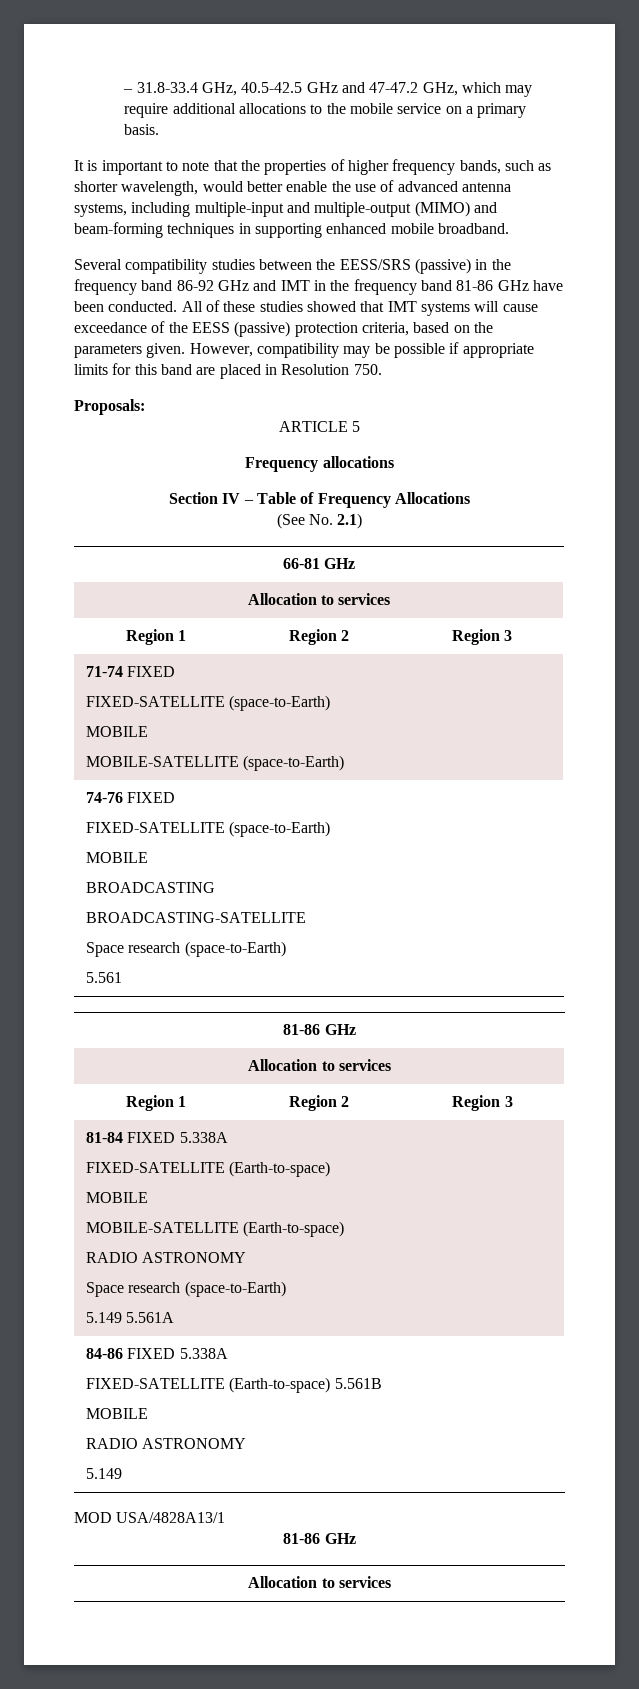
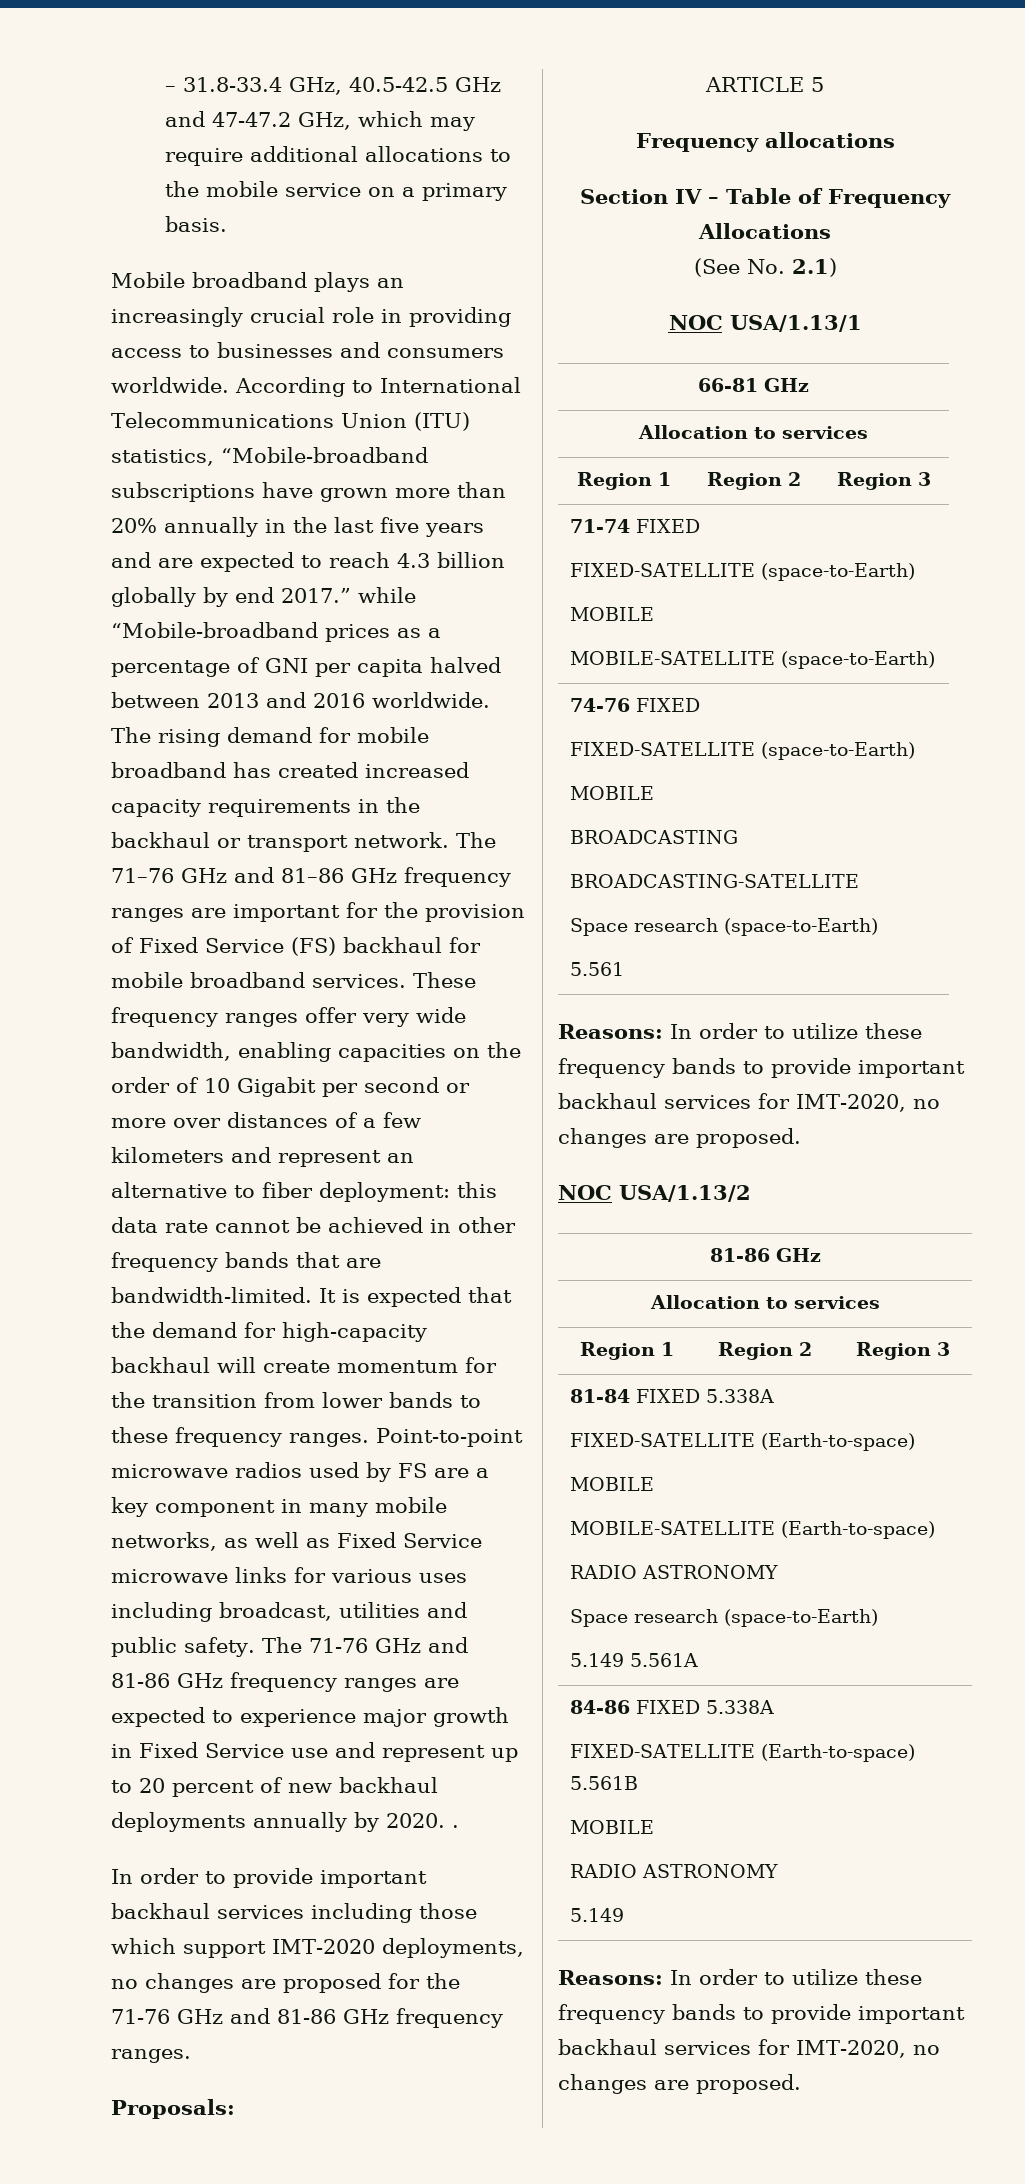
[74,159,552,175] [74,180,511,196] [74,201,497,217] [74,222,509,238] [74,258,511,274] [74,279,563,295] [74,300,538,316] [74,321,493,337] [74,342,534,358] [74,363,382,379] It is important to note that the properties of higher frequency bands, such as shorter wavelength, would better enable the use of advanced antenna systems, including multiple-input and multiple-output (MIMO) and beam-forming techniques in supporting enhanced mobile broadband. // Several compatibility studies between the EESS/SRS (passive) in the frequency band 86-92 GHz and IMT in the frequency band 81-86 GHz have been conducted. All of these studies showed that IMT systems will cause exceedance of the EESS (passive) protection criteria, based on the parameters given. However, compatibility may be possible if appropriate limits for this band are placed in Resolution 750. -> [111,272,404,292] [111,307,511,327] [111,342,504,358] [111,377,521,397] [111,412,470,431] [111,447,428,466] [111,482,506,502] [111,517,484,537] [111,552,505,572] [111,587,416,607] [111,622,441,642] [111,657,501,677] [111,692,490,708] [111,727,429,747] [111,762,469,778] [111,797,420,817] [111,832,496,852] [111,867,511,887] [111,902,525,922] [111,937,481,956] [111,972,476,988] [111,1007,466,1027] [111,1042,521,1062] [111,1077,470,1097] [111,1112,421,1128] [111,1147,414,1167] [111,1182,497,1202] [111,1217,516,1233] [111,1252,381,1272] [111,1287,512,1307] [111,1322,427,1342] [111,1357,497,1373] [111,1392,481,1408] [111,1427,523,1447] [111,1462,489,1482] [111,1497,447,1517] [111,1532,482,1551] [111,1567,467,1583] [111,1602,467,1622] [111,1637,468,1657] [111,1672,459,1692] [111,1707,509,1727] [111,1742,518,1762] [111,1777,438,1797] [111,1812,459,1832] [111,1868,427,1888] [111,1903,477,1923] [111,1938,524,1958] [111,1973,460,1993] [111,2008,503,2028] [111,2049,191,2063] Mobile broadband plays an increasingly crucial role in providing access to businesses and consumers worldwide. According to International Telecommunications Union (ITU) statistics, “Mobile-broadband subscriptions have grown more than 20% annually in the last five years and are expected to reach 4.3 billion globally by end 2017.” while “Mobile-broadband prices as a percentage of GNI per capita halved between 2013 and 2016 worldwide. The rising demand for mobile broadband has created increased capacity requirements in the backhaul or transport network. The 71–76 GHz and 81–86 GHz frequency ranges are important for the provision of Fixed Service (FS) backhaul for mobile broadband services. These frequency ranges offer very wide bandwidth, enabling capacities on the order of 10 Gigabit per second or more over distances of a few kilometers and represent an alternative to fiber deployment: this data rate cannot be achieved in other frequency bands that are bandwidth-limited. It is expected that the demand for high-capacity backhaul will create momentum for the transition from lower bands to these frequency ranges. Point-to-point microwave radios used by FS are a key component in many mobile networks, as well as Fixed Service microwave links for various uses including broadcast, utilities and public safety. The 71-76 GHz and 81-86 GHz frequency ranges are expected to experience major growth in Fixed Service use and represent up to 20 percent of new backhaul deployments annually by 2020. . // In order to provide important backhaul services including those which support IMT-2020 deployments, no changes are proposed for the 71-76 GHz and 81-86 GHz frequency ranges.
(363, 521) none -> [668,315,862,332] // NOC USA/1.13/1
(123, 977) none -> [558,1023,922,1039] [558,1058,965,1078] [558,1093,940,1112] [558,1128,801,1148] [558,1185,751,1202] // Reasons: In order to utilize these frequency bands to provide important backhaul services for IMT-2020, no changes are proposed. // NOC USA/1.13/2
[74,1512,226,1523] [283,1533,356,1544] [248,1576,391,1588] MOD USA/4828A13/1 // 81-86 GHz // Allocation to services -> [558,1969,922,1985] [558,2004,965,2024] [558,2039,940,2058] [558,2074,801,2094] Reasons: In order to utilize these frequency bands to provide important backhaul services for IMT-2020, no changes are proposed.

